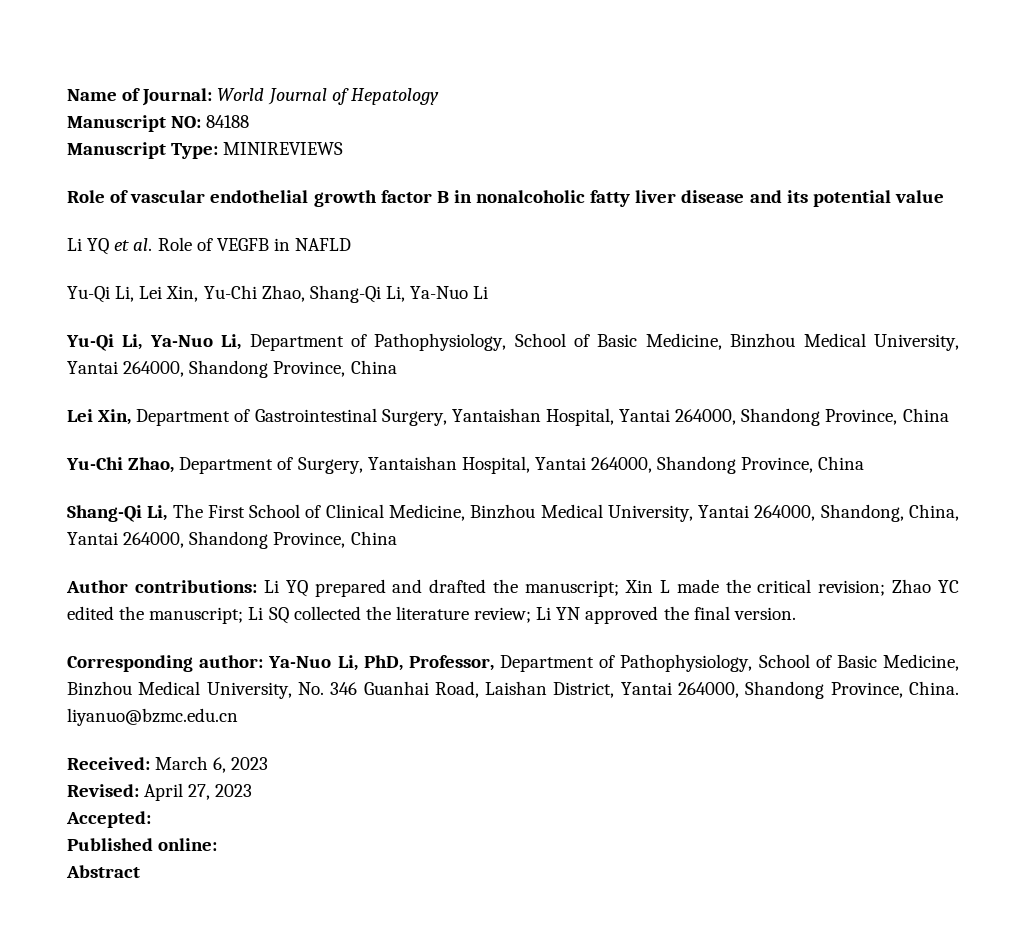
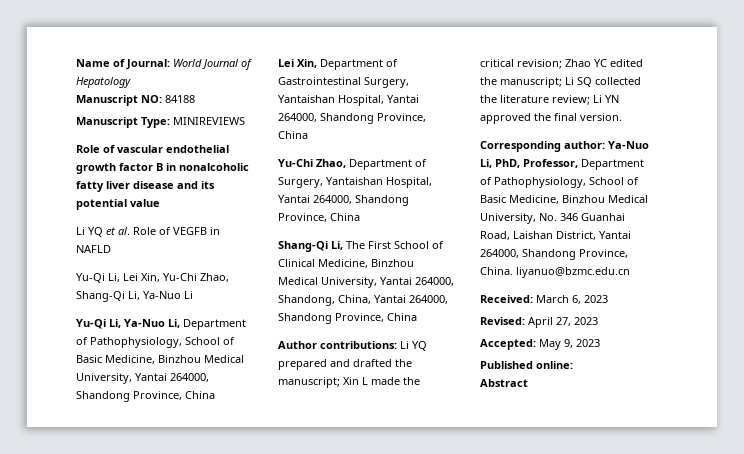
(151, 819) none -> [539,339,600,350] May 9, 2023

